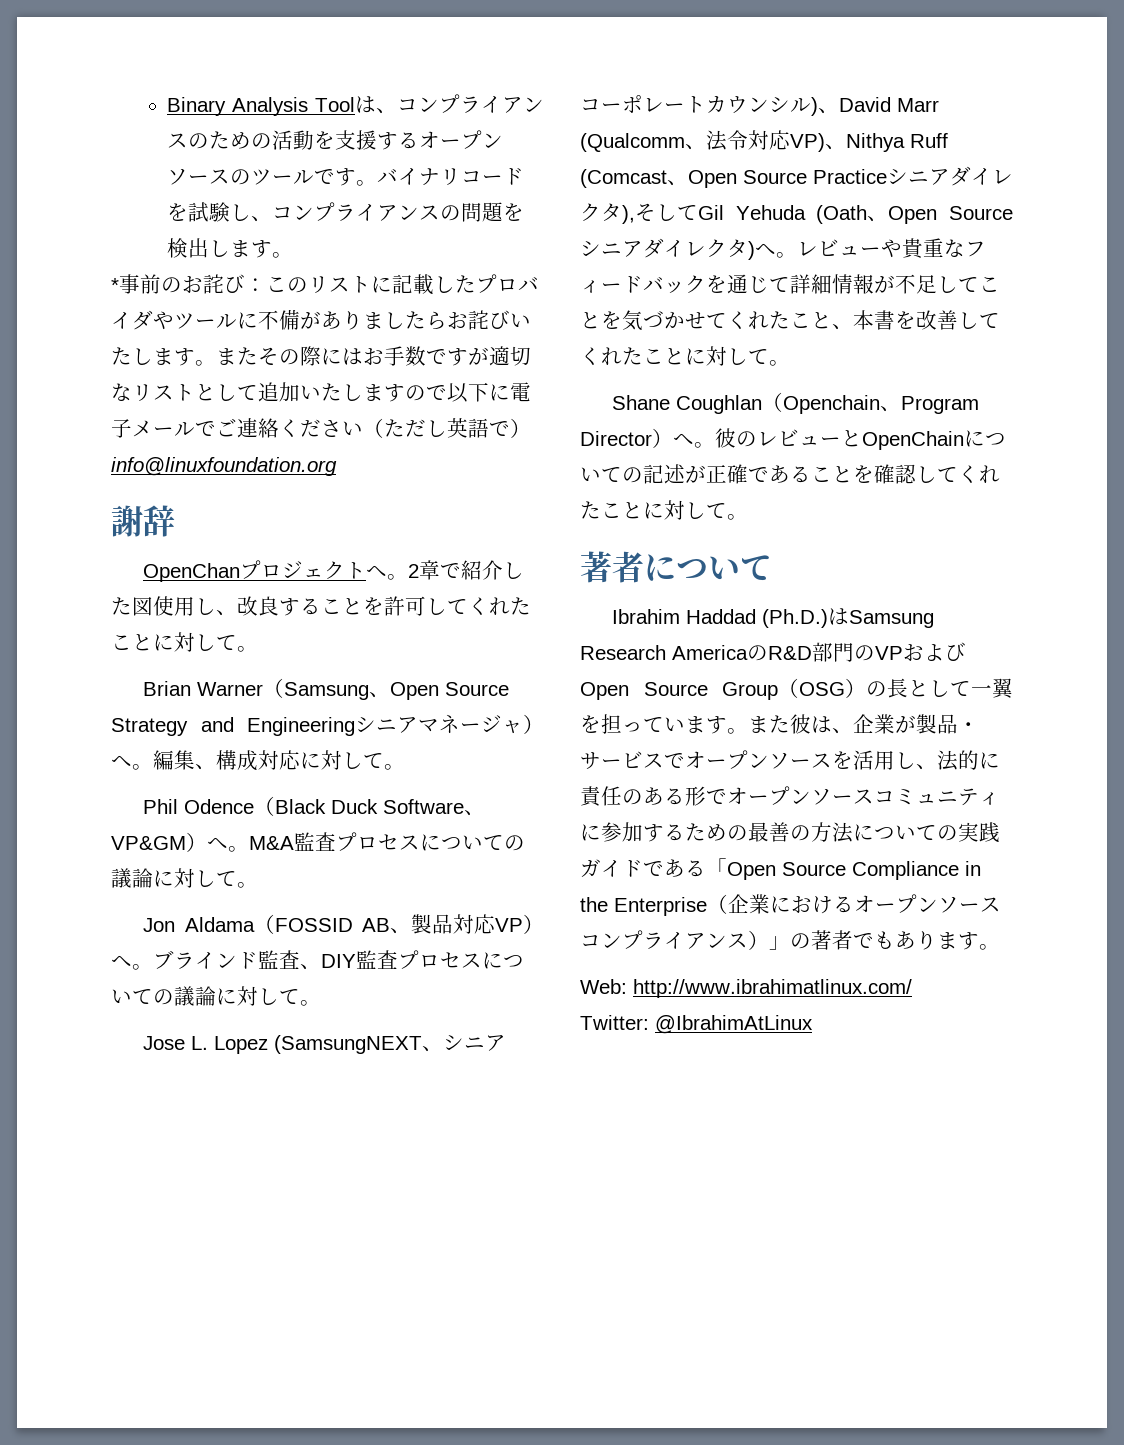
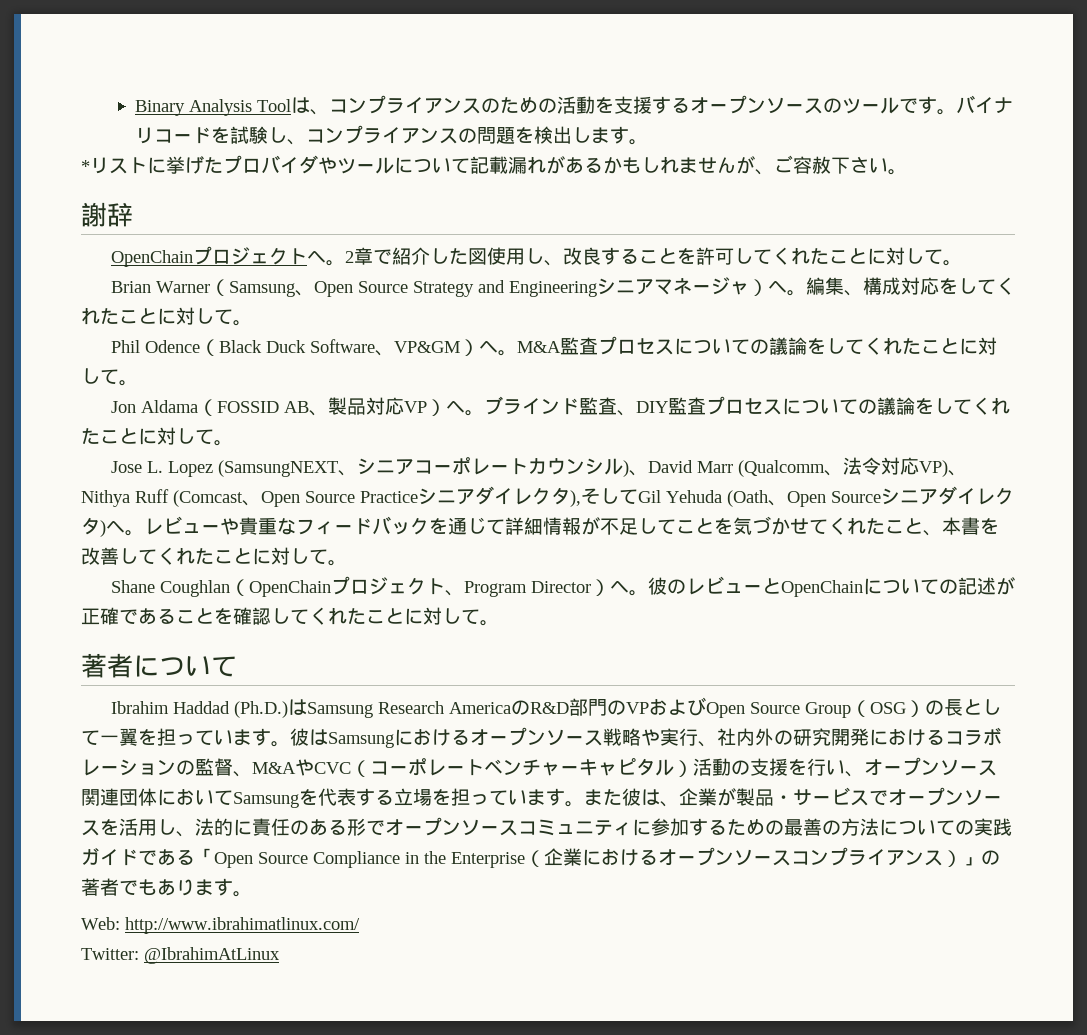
[119,274,308,294] 事前のお詫び：この -> (90, 166) none
[392,274,455,295] 記載し -> [166,156,204,174] 挙げ
[258,309,531,330] [111,346,531,366] [111,382,531,403] [111,418,531,438] [111,457,337,476] 不備がありましたらお詫びいたします。またその際にはお手数ですが適切なリストとして追加いたしますので以下に電子メールでご連絡ください（ただし英語で）info@linuxfoundation.org -> [413,155,907,175] ついて記載漏れがあるかもしれませんが、ご容赦下さい。
[143,563,241,582] OpenChan -> [110,250,193,267] OpenChain
(301, 760) none -> [938,277,1015,295] [81,307,157,325] をしてくれたこと
(153, 878) none -> [806,337,959,355] をしてくれたこと
(216, 996) none -> [914,397,1010,415] [81,428,138,445] をしてくれたこと
[783,395,881,414] Openchain -> [248,576,445,597] OpenChainプロジェクト
(748, 731) none -> [290,727,1002,748] [81,757,997,777] [81,788,584,808] 彼はSamsungにおけるオープンソース戦略や実行、社内外の研究開発におけるコラボレーションの監督、M&AやCVC（コーポレートベンチャーキャピタル）活動の支援を行い、オープンソース関連団体においてSamsungを代表する立場を担っています。

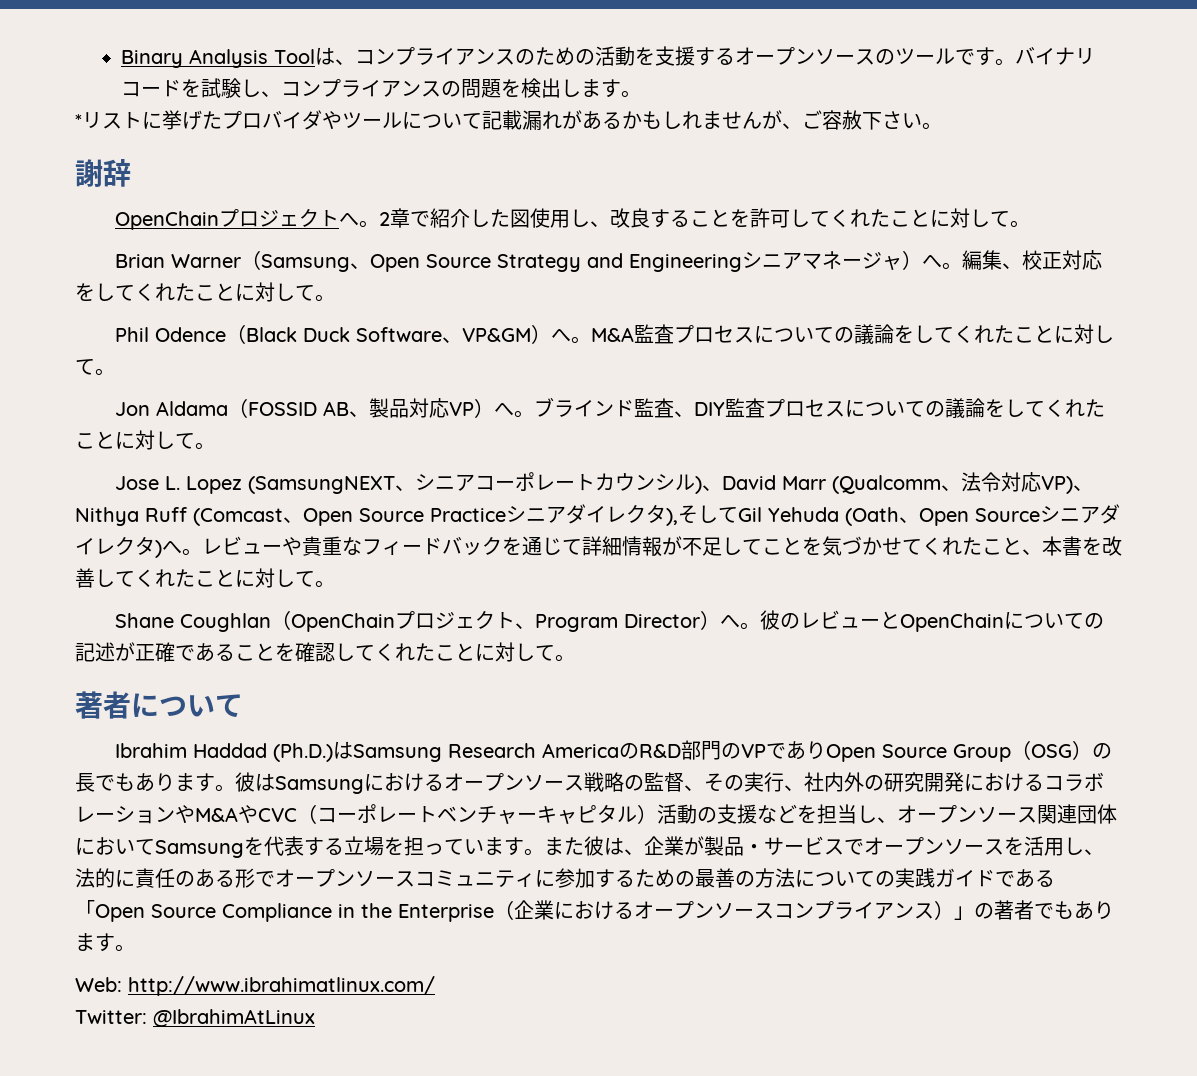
[862,277,901,295] 構成 -> [1022,250,1063,270] 校正
[648,697,706,716] および -> [766,741,827,760] であり
[962,699,1001,715] [81,728,233,746] として一翼を担ってい -> [95,773,175,792] でもあり
[641,729,660,746] や -> [624,772,744,792] の監督、その
[176,758,252,777] の監督、 -> [175,805,195,824] や
[788,758,845,776] を行い -> [757,804,877,824] などを担当し

